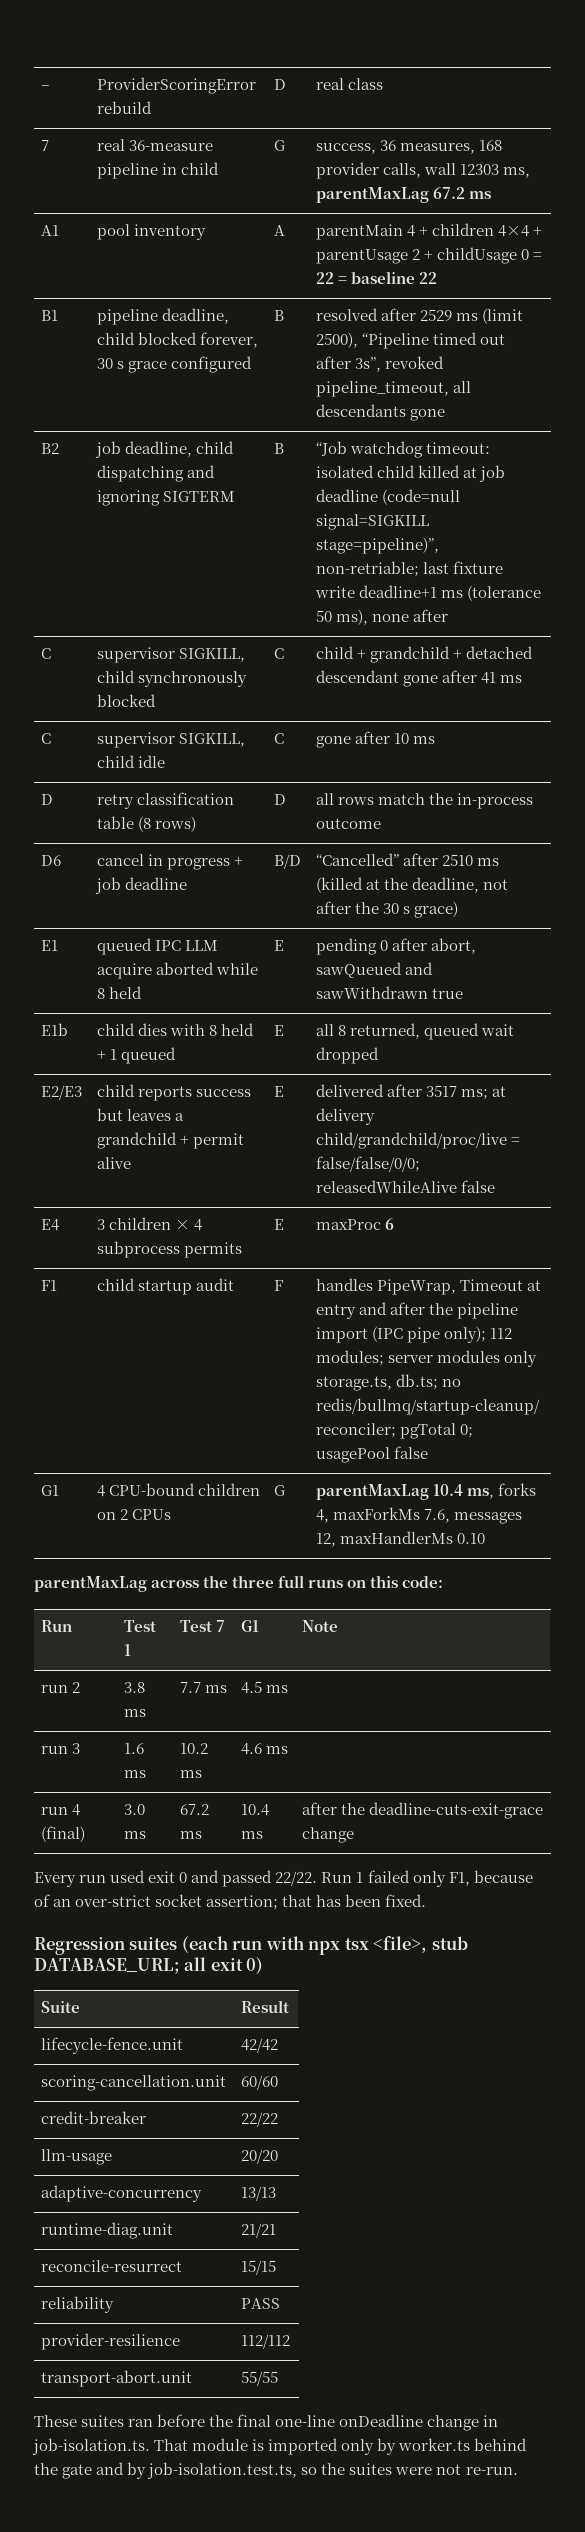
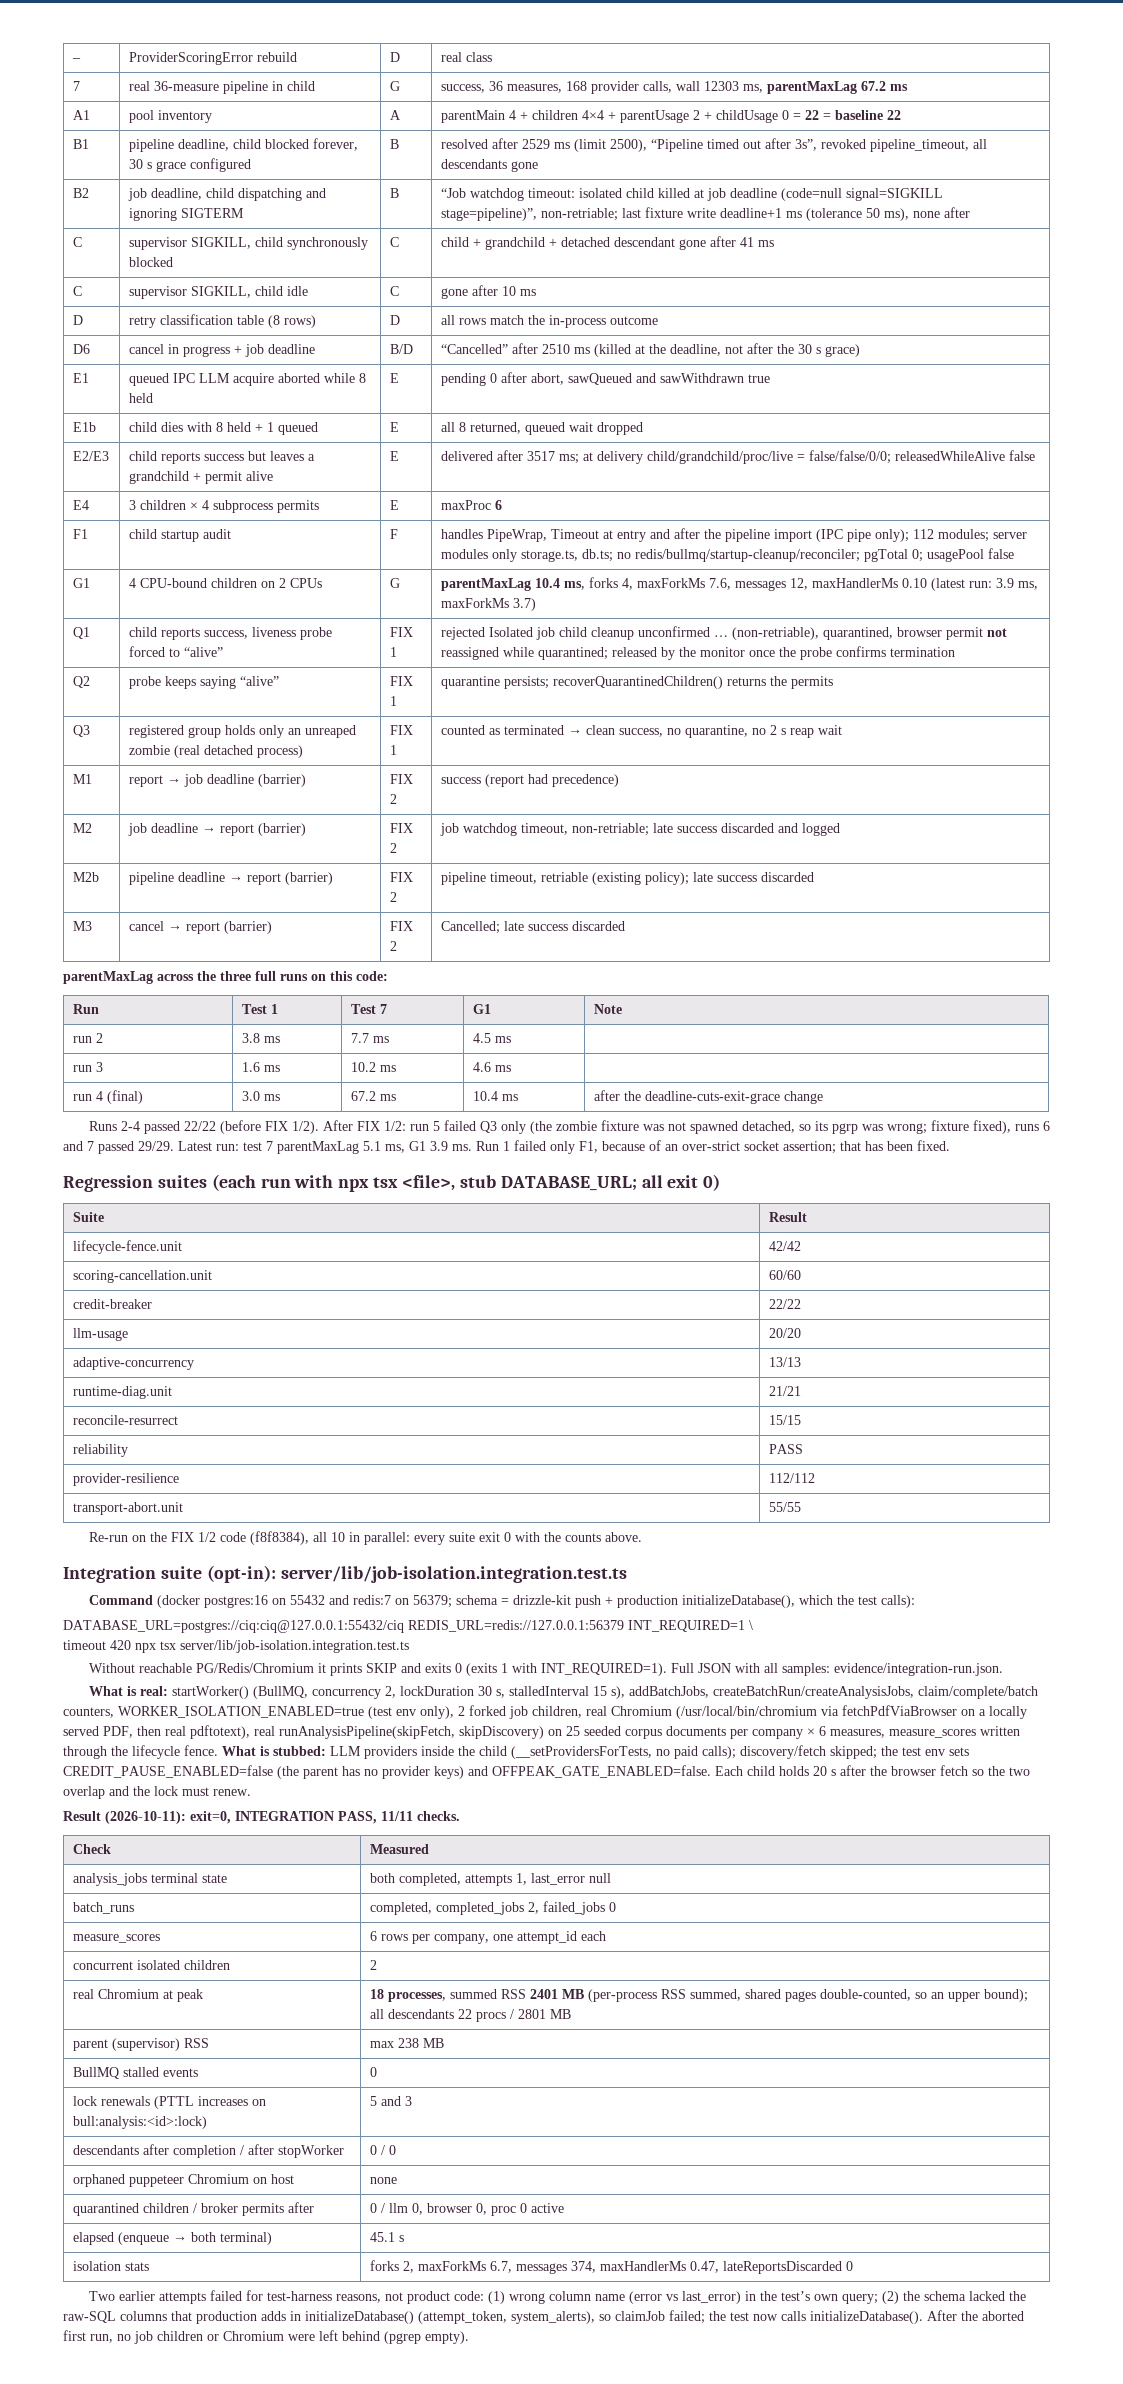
(486, 1538) none -> [930,578,1038,591] [440,598,536,611] [72,627,90,639] [128,627,332,640] [128,646,223,657] [389,627,413,637] [389,647,397,657] [440,626,1007,640] [440,646,955,660] [72,676,90,688] [128,676,279,689] [389,676,413,686] [389,696,397,706] [440,676,833,689] [72,725,90,737] [128,725,356,738] [128,745,303,758] [389,725,413,735] [389,745,397,755] [440,725,842,738] [72,774,92,784] [128,774,306,787] [389,774,413,784] [389,794,397,804] [440,774,619,787] [72,823,92,833] [127,823,306,836] [389,823,413,833] [389,843,397,853] [439,823,840,836] [72,872,99,882] [128,872,333,885] [389,872,413,882] [389,892,397,902] [440,872,814,885] [72,921,92,931] [128,921,272,934] [389,921,413,931] [389,941,397,951] [440,921,625,934] (latest run: 3.9 ms, maxForkMs 3.7) // Q1 | child reports success, liveness probe forced to “alive” | FIX 1 | rejected Isolated job child cleanup unconfirmed … (non-retriable), quarantined, browser permit not reassigned while quarantined; released by the monitor once the probe confirms termination // Q2 | probe keeps saying “alive” | FIX 1 | quarantine persists; recoverQuarantinedChildren() returns the permits // Q3 | registered group holds only an unreaped zombie (real detached process) | FIX 1 | counted as terminated → clean success, no quarantine, no 2 s reap wait // M1 | report → job deadline (barrier) | FIX 2 | success (report had precedence) // M2 | job deadline → report (barrier) | FIX 2 | job watchdog timeout, non-retriable; late success discarded and logged // M2b | pipeline deadline → report (barrier) | FIX 2 | pipeline timeout, retriable (existing policy); late success discarded // M3 | cancel → report (barrier) | FIX 2 | Cancelled; late success discarded
[34,1870,318,1887] Every run used exit 0 and passed 22/22. -> [88,1120,1050,1134] [63,1141,472,1154] Runs 2-4 passed 22/22 (before FIX 1/2). After FIX 1/2: run 5 failed Q3 only (the zombie fixture was not spawned detached, so its pgrp was wrong; fixture fixed), runs 6 and 7 passed 29/29. Latest run: test 7 parentMaxLag 5.1 ms, G1 3.9 ms.
[34,2414,499,2431] [32,2438,528,2455] [34,2462,518,2479] These suites ran before the final one-line onDeadline change in job-isolation.ts. That module is imported only by worker.ts behind the gate and by job-isolation.test.ts, so the suites were not re-run. -> [88,1531,642,1545] [63,1565,627,1583] [88,1595,915,1608] [63,1620,753,1633] [63,1640,409,1653] [88,1663,1003,1676] [88,1686,1038,1699] [63,1705,1027,1719] [63,1725,1020,1739] [63,1745,969,1759] [63,1765,1030,1779] [63,1786,251,1799] [63,1811,460,1824] [72,1844,111,1854] [369,1844,429,1854] [72,1873,227,1886] [369,1873,611,1886] [72,1902,134,1914] [369,1901,616,1915] [72,1934,160,1943] [369,1931,606,1944] [72,1960,230,1970] [369,1960,377,1970] [72,1989,203,2002] [369,1989,1028,2002] [369,2009,571,2022] [72,2038,209,2051] [369,2038,444,2048] [72,2067,198,2079] [369,2067,377,2077] [72,2096,266,2109] [72,2116,207,2129] [369,2096,412,2106] [72,2144,344,2158] [369,2145,396,2155] [72,2174,294,2187] [369,2177,397,2184] [72,2202,314,2216] [369,2203,564,2216] [72,2232,272,2245] [369,2232,404,2242] [72,2261,149,2271] [369,2260,853,2274] [88,2290,1026,2304] [63,2310,1024,2324] [63,2330,469,2344] Re-run on the FIX 1/2 code (f8f8384), all 10 in parallel: every suite exit 0 with the counts above. // Integration suite (opt-in): server/lib/job-isolation.integration.test.ts // Command (docker postgres:16 on 55432 and redis:7 on 56379; schema = drizzle-kit push + production initializeDatabase(), which the test calls): // DATABASE_URL=postgres://ciq:ciq@127.0.0.1:55432/ciq REDIS_URL=redis://127.0.0.1:56379 INT_REQUIRED=1 \ // timeout 420 npx tsx server/lib/job-isolation.integration.test.ts // Without reachable PG/Redis/Chromium it prints SKIP and exits 0 (exits 1 with INT_REQUIRED=1). Full JSON with all samples: evidence/integration-run.json. // What is real: startWorker() (BullMQ, concurrency 2, lockDuration 30 s, stalledInterval 15 s), addBatchJobs, createBatchRun/createAnalysisJobs, claim/complete/batch counters, WORKER_ISOLATION_ENABLED=true (test env only), 2 forked job children, real Chromium (/usr/local/bin/chromium via fetchPdfViaBrowser on a locally served PDF, then real pdftotext), real runAnalysisPipeline(skipFetch, skipDiscovery) on 25 seeded corpus documents per company × 6 measures, measure_scores written through the lifecycle fence. What is stubbed: LLM providers inside the child (__setProvidersForTests, no paid calls); discovery/fetch skipped; the test env sets CREDIT_PAUSE_ENABLED=false (the parent has no provider keys) and OFFPEAK_GATE_ENABLED=false. Each child holds 20 s after the browser fetch so the two overlap and the lock must renew. // Result (2026-10-11): exit=0, INTEGRATION PASS, 11/11 checks. // Check | Measured // analysis_jobs terminal state | both completed, attempts 1, last_error null // batch_runs | completed, completed_jobs 2, failed_jobs 0 // measure_scores | 6 rows per company, one attempt_id each // concurrent isolated children | 2 // real Chromium at peak | 18 processes, summed RSS 2401 MB (per-process RSS summed, shared pages double-counted, so an upper bound); all descendants 22 procs / 2801 MB // parent (supervisor) RSS | max 238 MB // BullMQ stalled events | 0 // lock renewals (PTTL increases on bull:analysis:<id>:lock) | 5 and 3 // descendants after completion / after stopWorker | 0 / 0 // orphaned puppeteer Chromium on host | none // quarantined children / broker permits after | 0 / llm 0, browser 0, proc 0 active // elapsed (enqueue → both terminal) | 45.1 s // isolation stats | forks 2, maxForkMs 6.7, messages 374, maxHandlerMs 0.47, lateReportsDiscarded 0 // Two earlier attempts failed for test-harness reasons, not product code: (1) wrong column name (error vs last_error) in the test’s own query; (2) the schema lacked the raw-SQL columns that production adds in initializeDatabase() (attempt_token, system_alerts), so claimJob failed; the test now calls initializeDatabase(). After the aborted first run, no job children or Chromium were left behind (pgrep empty).

